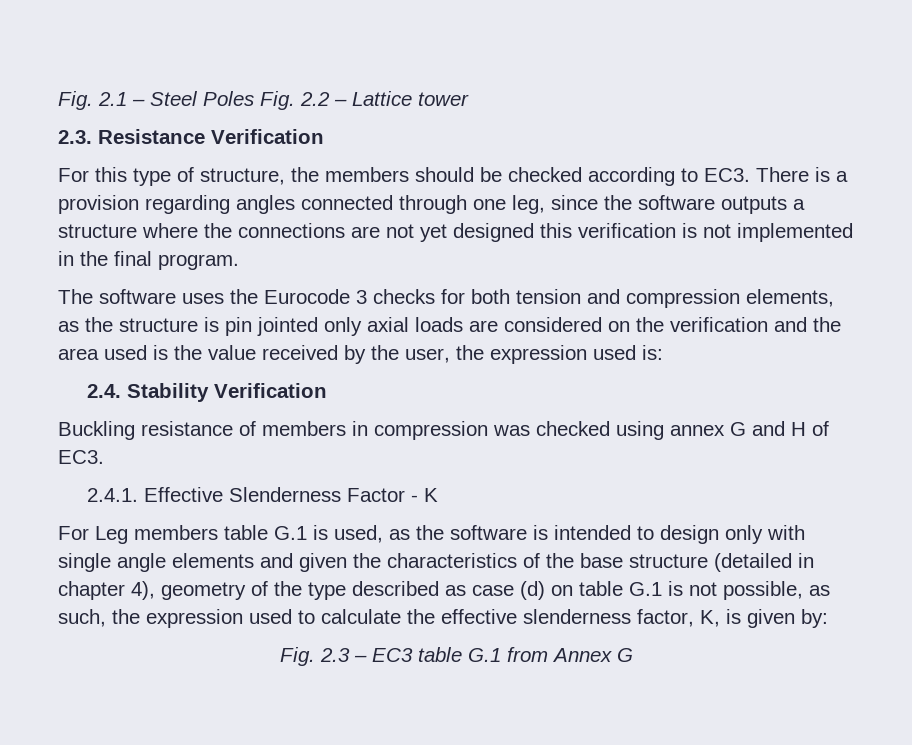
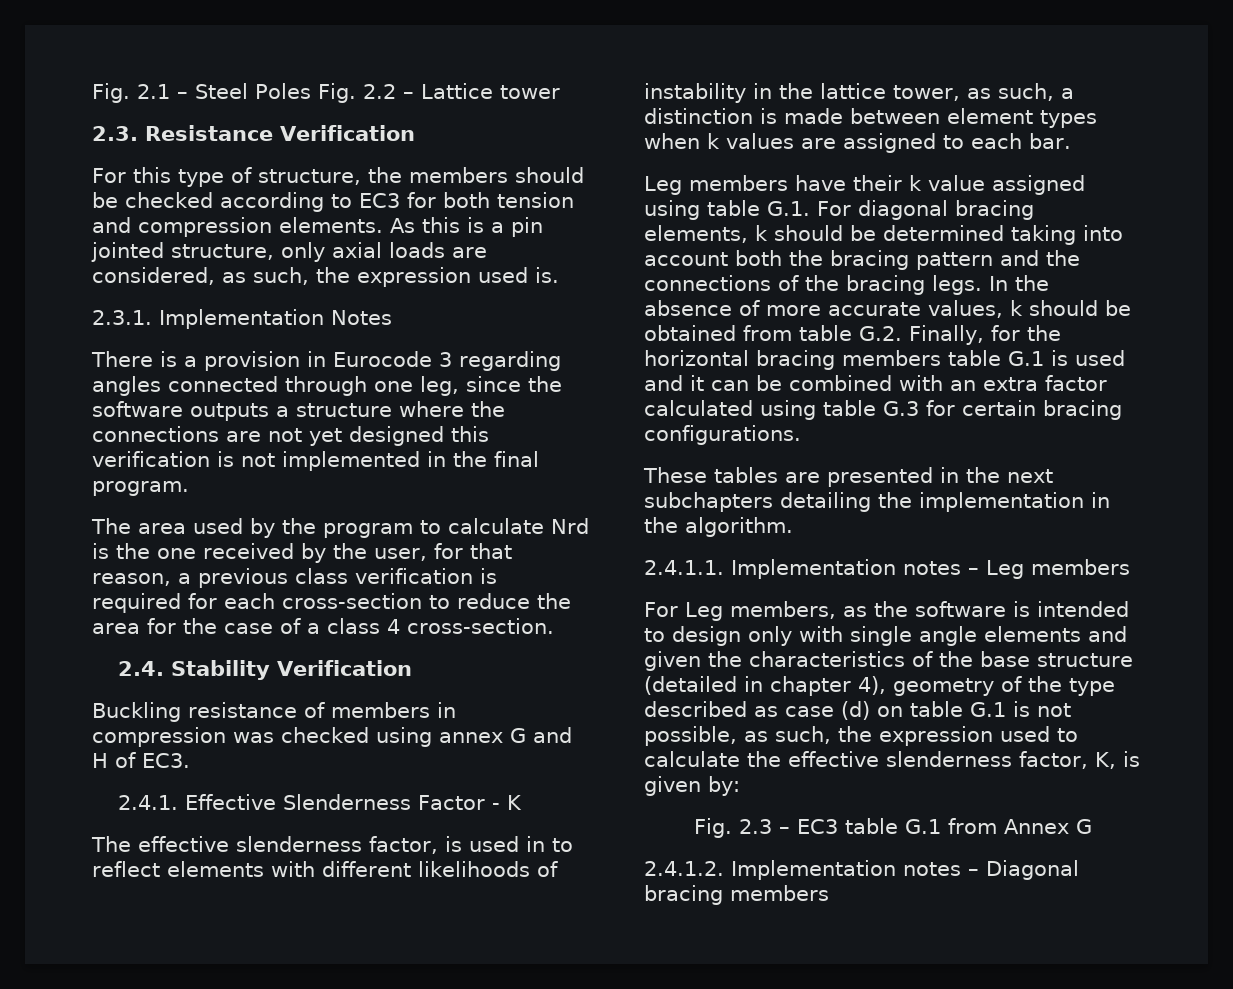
[704,168,750,182] EC3. -> [358,192,574,208] [92,217,543,237] [91,242,487,262] [92,267,559,287] [92,309,392,329] EC3 for both tension and compression elements. As this is a pin jointed structure, only axial loads are considered, as such, the expression used is. // 2.3.1. Implementation Notes //
(139, 204) none -> [307,351,452,367] in Eurocode 3
[99,289,834,308] [58,317,841,336] [58,345,147,360] software uses the Eurocode 3 checks for both tension and compression elements, as the structure is pin jointed only axial loads are considered on the verification and the area used -> [138,518,589,538] area used by the program to calculate Nrd
[208,345,256,360] value -> [157,548,196,559] one
[456,345,663,364] the expression used is: -> [434,543,512,559] [92,568,497,588] [92,593,571,613] [92,618,554,634] for that reason, a previous class verification is required for each cross-section to reduce the area for the case of a class 4 cross-section.
[58,525,383,544] For Leg members table G.1 is used, -> [91,836,573,854] [92,861,558,877] [644,83,1074,103] [644,108,1097,128] [644,133,1071,153] [644,175,1085,195] [644,200,1034,220] [644,225,1123,245] [644,250,1080,270] [644,275,1049,295] [644,300,1131,318] [644,325,1061,345] [644,350,1125,370] [644,375,1107,391] [644,400,1122,420] [644,425,801,445] [643,467,1053,487] [644,492,1110,512] [644,517,793,537] [644,559,1130,579] [644,601,836,621] The effective slenderness factor, is used in to reflect elements with different likelihoods of instability in the lattice tower, as such, a distinction is made between element types when k values are assigned to each bar. // Leg members have their k value assigned using table G.1. For diagonal bracing elements, k should be determined taking into account both the bracing pattern and the connections of the bracing legs. In the absence of more accurate values, k should be obtained from table G.2. Finally, for the horizontal bracing members table G.1 is used and it can be combined with an extra factor calculated using table G.3 for certain bracing configurations. // These tables are presented in the next subchapters detailing the implementation in the algorithm. // 2.4.1.1. Implementation notes – Leg members // For Leg members,
(633, 655) none -> [644,860,1079,880] [644,885,829,905] // 2.4.1.2. Implementation notes – Diagonal bracing members

